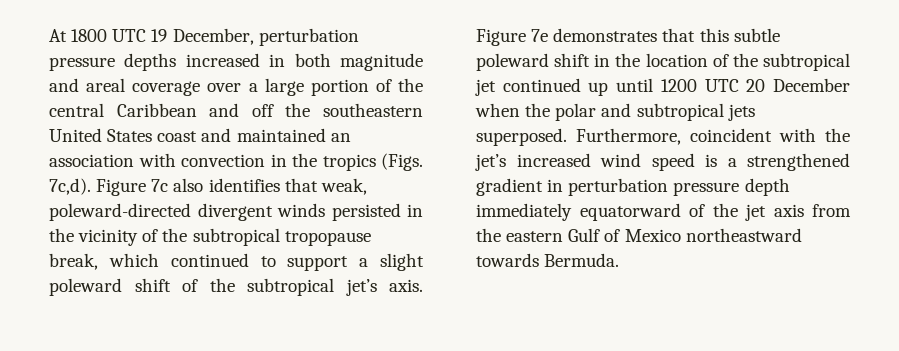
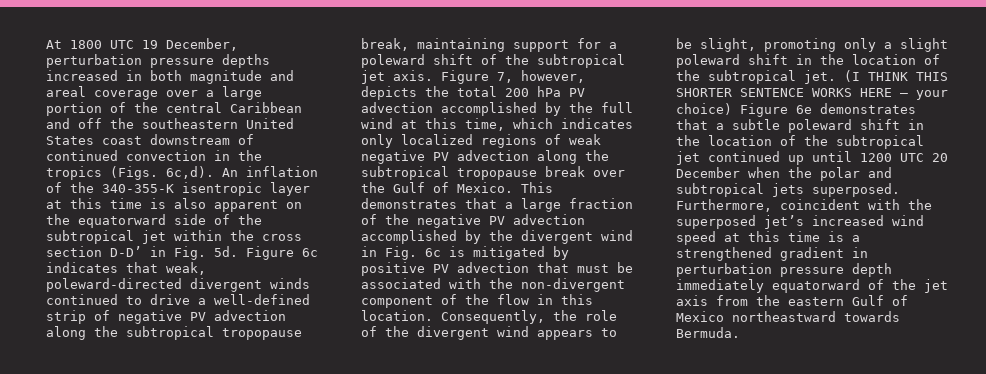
[201,128,351,142] [49,153,176,167] and maintained an association with -> [150,134,254,145] [46,150,118,161] downstream of continued
[49,178,280,196] 7c,d). Figure 7c also identifies -> [166,166,318,179] [46,182,310,196] [46,198,302,212] [46,214,262,228] [46,230,302,244] [46,246,318,260] [46,262,118,273] 6c,d). An inflation of the 340-355-K isentropic layer at this time is also apparent on the equatorward side of the subtropical jet within the cross section D-D’ in Fig. 5d. Figure 6c indicates
[331,203,423,221] [49,228,371,246] [49,253,424,271] persisted in the vicinity of the subtropical tropopause break, which continued to support a slight -> [46,294,310,305] [46,310,286,324] [46,326,302,340] [361,38,617,52] continued to drive a well-defined strip of negative PV advection along the subtropical tropopause break, maintaining support for a
[345,279,377,296] jet’s -> [361,70,385,84] jet
[531,28,729,42] 7e demonstrates that this -> [497,70,585,83] [361,86,585,100] [361,102,633,116] [361,118,633,131] [361,134,601,148] [361,150,609,164] [361,166,625,180] [361,182,553,193] [361,198,633,212] [361,214,585,228] [361,230,633,244] [361,246,569,260] [361,262,633,276] [361,278,625,292] [361,294,593,308] [361,310,617,324] [361,326,617,340] [676,38,948,52] [676,54,940,68] [676,70,948,84] [676,88,948,100] [676,103,916,117] [676,119,724,130] 7, however, depicts the total 200 hPa PV advection accomplished by the full wind at this time, which indicates only localized regions of weak negative PV advection along the subtropical tropopause break over the Gulf of Mexico. This demonstrates that a large fraction of the negative PV advection accomplished by the divergent wind in Fig. 6c is mitigated by positive PV advection that must be associated with the non-divergent component of the flow in this location. Consequently, the role of the divergent wind appears to be slight, promoting only a slight poleward shift in the location of the subtropical jet. (I THINK THIS SHORTER SENTENCE WORKS HERE – your choice) Figure 6e demonstrates that a
(850, 135) none -> [676,215,756,229] superposed
(695, 162) none -> [724,231,820,242] at this time

